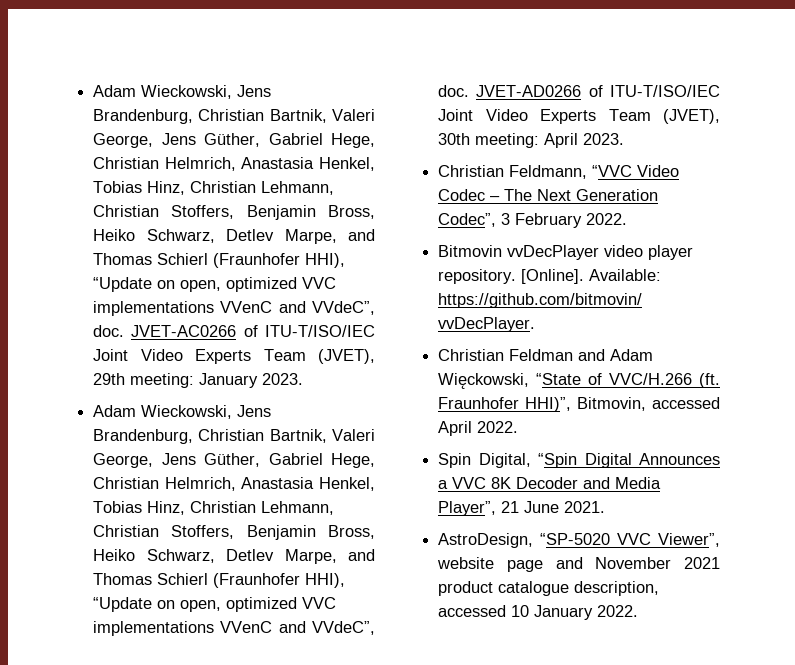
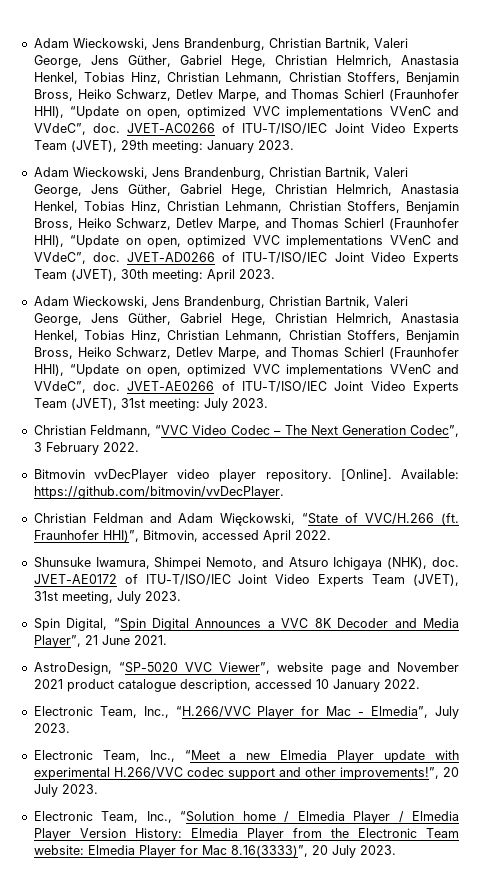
(625, 139) none -> [33,296,408,309] [33,313,459,326] [33,330,459,343] [33,347,459,360] [33,364,459,377] [33,381,459,394] [33,398,268,411] // Adam Wieckowski, Jens Brandenburg, Christian Bartnik, Valeri George, Jens Güther, Gabriel Hege, Christian Helmrich, Anastasia Henkel, Tobias Hinz, Christian Lehmann, Christian Stoffers, Benjamin Bross, Heiko Schwarz, Detlev Marpe, and Thomas Schierl (Fraunhofer HHI), “Update on open, optimized VVC implementations VVenC and VVdeC”, doc. JVET-AE0266 of ITU-T/ISO/IEC Joint Video Experts Team (JVET), 31st meeting: July 2023.
(519, 427) none -> [33,557,459,570] [33,574,460,587] [33,591,181,604] // Shunsuke Iwamura, Shimpei Nemoto, and Atsuro Ichigaya (NHK), doc. JVET-AE0172 of ITU-T/ISO/IEC Joint Video Experts Team (JVET), 31st meeting, July 2023.
(639, 611) none -> [33,706,460,719] [33,723,70,733] [33,750,460,763] [33,767,459,780] [33,784,98,797] [33,811,460,824] [33,828,459,841] [33,845,396,858] // Electronic Team, Inc., “H.266/VVC Player for Mac - Elmedia”, July 2023. // Electronic Team, Inc., “Meet a new Elmedia Player update with experimental H.266/VVC codec support and other improvements!”, 20 July 2023. // Electronic Team, Inc., “Solution home / Elmedia Player / Elmedia Player Version History: Elmedia Player from the Electronic Team website: Elmedia Player for Mac 8.16(3333)”, 20 July 2023.

